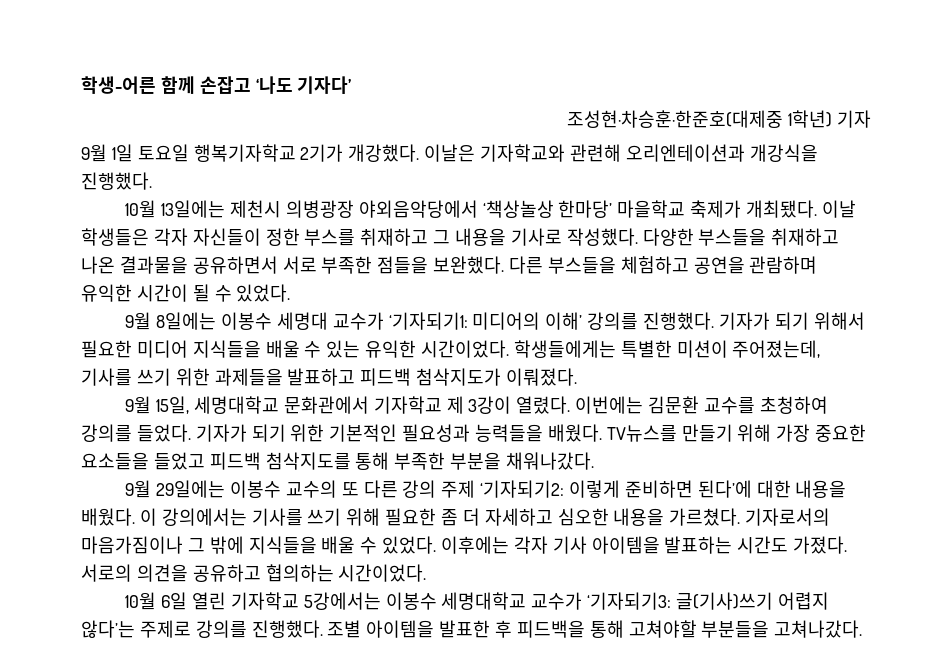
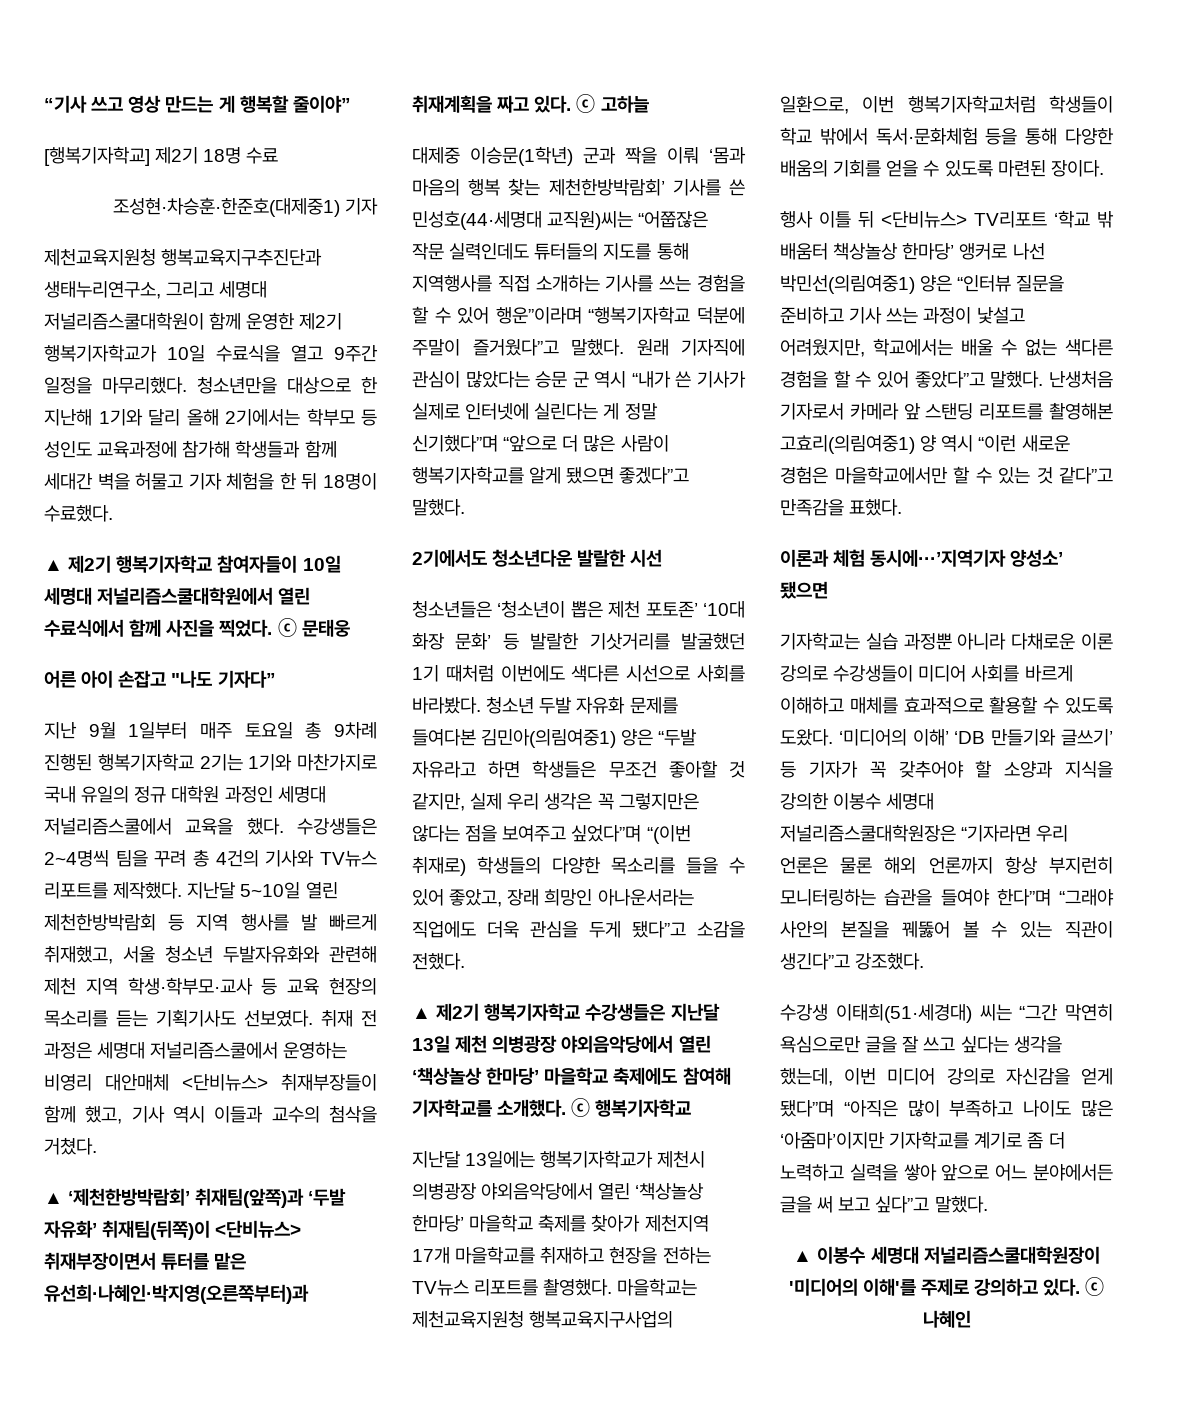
[81,76,352,94] [567,110,871,128] [81,144,818,162] [81,172,152,190] [125,200,226,218] 학생-어른 함께 손잡고 ‘나도 기자다’ // 조성현·차승훈·한준호(대제중 1학년) 기자 // 9월 1일 토요일 행복기자학교 2기가 개강했다. 이날은 기자학교와 관련해 오리엔테이션과 개강식을 진행했다. // 10월 13일에는 -> [44,95,351,113] [44,146,279,166] [112,197,378,217] [44,248,323,266] [44,281,268,299] [44,312,343,330] [44,344,378,362] [44,376,378,394] [44,408,377,426] [44,440,337,458] [44,472,377,490] [44,505,113,522] [44,555,341,573] [44,587,311,605] [44,618,350,637] [44,670,276,688] [44,721,377,739] [44,753,377,771] [44,785,326,803] [44,818,377,835] [44,849,377,867] [44,882,338,899] [44,914,377,931] [44,945,377,964] [44,977,378,995] [44,1009,377,1027] [44,1042,348,1059] [44,1074,377,1091] [44,1105,377,1124] [44,1137,97,1155] [44,1188,347,1208] [44,1220,302,1240] [44,1252,247,1270] [44,1284,309,1304] [412,94,649,113] [412,146,746,166] [412,178,745,196] [412,211,709,230] [412,243,689,260] [412,274,745,292] [412,306,745,324] [412,339,745,356] [412,371,746,388] [412,403,658,420] [412,435,669,452] [412,466,690,484] [412,499,465,516] [412,549,663,567] [412,600,745,618] [412,633,745,650] [412,665,745,682] [412,696,678,714] [412,729,698,748] [412,760,745,778] [412,793,699,811] [412,825,691,844] [412,856,745,876] [412,889,694,907] [412,921,745,938] [412,953,465,970] [412,1003,720,1021] [412,1035,711,1053] [412,1067,731,1085] [412,1098,692,1117] [412,1150,654,1168] “기사 쓰고 영상 만드는 게 행복할 줄이야” // [행복기자학교] 제2기 18명 수료 // 조성현·차승훈·한준호(대제중1) 기자 // 제천교육지원청 행복교육지구추진단과 생태누리연구소, 그리고 세명대 저널리즘스쿨대학원이 함께 운영한 제2기 행복기자학교가 10일 수료식을 열고 9주간 일정을 마무리했다. 청소년만을 대상으로 한 지난해 1기와 달리 올해 2기에서는 학부모 등 성인도 교육과정에 참가해 학생들과 함께 세대간 벽을 허물고 기자 체험을 한 뒤 18명이 수료했다. // ▲ 제2기 행복기자학교 참여자들이 10일 세명대 저널리즘스쿨대학원에서 열린 수료식에서 함께 사진을 찍었다. ⓒ 문태웅 // 어른 아이 손잡고 "나도 기자다” // 지난 9월 1일부터 매주 토요일 총 9차례 진행된 행복기자학교 2기는 1기와 마찬가지로 국내 유일의 정규 대학원 과정인 세명대 저널리즘스쿨에서 교육을 했다. 수강생들은 2~4명씩 팀을 꾸려 총 4건의 기사와 TV뉴스 리포트를 제작했다. 지난달 5~10일 열린 제천한방박람회 등 지역 행사를 발 빠르게 취재했고, 서울 청소년 두발자유화와 관련해 제천 지역 학생·학부모·교사 등 교육 현장의 목소리를 듣는 기획기사도 선보였다. 취재 전 과정은 세명대 저널리즘스쿨에서 운영하는 비영리 대안매체 <단비뉴스> 취재부장들이 함께 했고, 기사 역시 이들과 교수의 첨삭을 거쳤다. // ▲ ‘제천한방박람회’ 취재팀(앞쪽)과 ‘두발 자유화’ 취재팀(뒤쪽)이 <단비뉴스> 취재부장이면서 튜터를 맡은 유선희·나혜인·박지영(오른쪽부터)과 취재계획을 짜고 있다. ⓒ 고하늘 // 대제중 이승문(1학년) 군과 짝을 이뤄 ‘몸과 마음의 행복 찾는 제천한방박람회’ 기사를 쓴 민성호(44·세명대 교직원)씨는 “어쭙잖은 작문 실력인데도 튜터들의 지도를 통해 지역행사를 직접 소개하는 기사를 쓰는 경험을 할 수 있어 행운”이라며 “행복기자학교 덕분에 주말이 즐거웠다”고 말했다. 원래 기자직에 관심이 많았다는 승문 군 역시 “내가 쓴 기사가 실제로 인터넷에 실린다는 게 정말 신기했다”며 “앞으로 더 많은 사람이 행복기자학교를 알게 됐으면 좋겠다”고 말했다. // 2기에서도 청소년다운 발랄한 시선 // 청소년들은 ‘청소년이 뽑은 제천 포토존’ ‘10대 화장 문화’ 등 발랄한 기삿거리를 발굴했던 1기 때처럼 이번에도 색다른 시선으로 사회를 바라봤다. 청소년 두발 자유화 문제를 들여다본 김민아(의림여중1) 양은 “두발 자유라고 하면 학생들은 무조건 좋아할 것 같지만, 실제 우리 생각은 꼭 그렇지만은 않다는 점을 보여주고 싶었다”며 “(이번 취재로) 학생들의 다양한 목소리를 들을 수 있어 좋았고, 장래 희망인 아나운서라는 직업에도 더욱 관심을 두게 됐다”고 소감을 전했다. // ▲ 제2기 행복기자학교 수강생들은 지난달 13일 제천 의병광장 야외음악당에서 열린 ‘책상놀상 한마당’ 마을학교 축제에도 참여해 기자학교를 소개했다. ⓒ 행복기자학교 // 지난달 13일에는 행복기자학교가
[482,200,856,218] [81,228,840,246] [81,256,818,274] [81,284,291,302] [125,312,865,330] [81,340,821,358] [81,368,578,386] [125,396,828,414] [81,424,867,442] [81,452,595,470] [125,480,847,498] [81,508,831,526] [81,536,848,554] [81,564,427,582] [125,592,829,610] [81,620,863,638] ‘책상놀상 한마당’ 마을학교 축제가 개최됐다. 이날 학생들은 각자 자신들이 정한 부스를 취재하고 그 내용을 기사로 작성했다. 다양한 부스들을 취재하고 나온 결과물을 공유하면서 서로 부족한 점들을 보완했다. 다른 부스들을 체험하고 공연을 관람하며 유익한 시간이 될 수 있었다. // 9월 8일에는 이봉수 세명대 교수가 ‘기자되기1: 미디어의 이해’ 강의를 진행했다. 기자가 되기 위해서 필요한 미디어 지식들을 배울 수 있는 유익한 시간이었다. 학생들에게는 특별한 미션이 주어졌는데, 기사를 쓰기 위한 과제들을 발표하고 피드백 첨삭지도가 이뤄졌다. // 9월 15일, 세명대학교 문화관에서 기자학교 제 3강이 열렸다. 이번에는 김문환 교수를 초청하여 강의를 들었다. 기자가 되기 위한 기본적인 필요성과 능력들을 배웠다. TV뉴스를 만들기 위해 가장 중요한 요소들을 들었고 피드백 첨삭지도를 통해 부족한 부분을 채워나갔다. // 9월 29일에는 이봉수 교수의 또 다른 강의 주제 ‘기자되기2: 이렇게 준비하면 된다’에 대한 내용을 배웠다. 이 강의에서는 기사를 쓰기 위해 필요한 좀 더 자세하고 심오한 내용을 가르쳤다. 기자로서의 마음가짐이나 그 밖에 지식들을 배울 수 있었다. 이후에는 각자 기사 아이템을 발표하는 시간도 가졌다. 서로의 의견을 공유하고 협의하는 시간이었다. // 10월 6일 열린 기자학교 5강에서는 이봉수 세명대학교 교수가 ‘기자되기3: 글(기사)쓰기 어렵지 않다’는 주제로 강의를 진행했다. 조별 아이템을 발표한 후 피드백을 통해 고쳐야할 부분들을 고쳐나갔다. -> [598,1183,705,1200] [412,1214,709,1232] [412,1246,711,1264] [412,1278,698,1296] [412,1310,674,1328] [780,95,1113,114] [780,127,1114,145] [780,160,1104,177] [780,210,1114,228] [780,243,1045,260] [780,275,1065,294] [780,307,1025,324] [780,338,1113,357] [780,370,1113,388] [780,402,1113,420] [780,435,1070,454] [780,466,1113,484] [780,499,903,516] [780,549,1064,567] [780,581,828,599] [780,632,1113,650] [780,665,1073,682] [780,696,1113,714] [780,729,1113,746] [780,760,1113,778] [780,793,935,810] [780,824,1069,842] [780,856,1113,874] [780,889,1114,906] [780,921,1113,938] [780,953,925,970] [780,1004,1113,1023] [780,1036,1062,1053] [780,1068,1113,1086] [780,1100,1113,1117] [780,1131,1065,1149] [780,1164,1113,1181] [780,1196,988,1213] [793,1246,1100,1264] [788,1277,1105,1296] [922,1310,971,1328] 열린 ‘책상놀상 한마당’ 마을학교 축제를 찾아가 제천지역 17개 마을학교를 취재하고 현장을 전하는 TV뉴스 리포트를 촬영했다. 마을학교는 제천교육지원청 행복교육지구사업의 일환으로, 이번 행복기자학교처럼 학생들이 학교 밖에서 독서·문화체험 등을 통해 다양한 배움의 기회를 얻을 수 있도록 마련된 장이다. // 행사 이틀 뒤 <단비뉴스> TV리포트 ‘학교 밖 배움터 책상놀상 한마당’ 앵커로 나선 박민선(의림여중1) 양은 “인터뷰 질문을 준비하고 기사 쓰는 과정이 낯설고 어려웠지만, 학교에서는 배울 수 없는 색다른 경험을 할 수 있어 좋았다”고 말했다. 난생처음 기자로서 카메라 앞 스탠딩 리포트를 촬영해본 고효리(의림여중1) 양 역시 “이런 새로운 경험은 마을학교에서만 할 수 있는 것 같다”고 만족감을 표했다. // 이론과 체험 동시에···’지역기자 양성소’ 됐으면 // 기자학교는 실습 과정뿐 아니라 다채로운 이론 강의로 수강생들이 미디어 사회를 바르게 이해하고 매체를 효과적으로 활용할 수 있도록 도왔다. ‘미디어의 이해’ ‘DB 만들기와 글쓰기’ 등 기자가 꼭 갖추어야 할 소양과 지식을 강의한 이봉수 세명대 저널리즘스쿨대학원장은 “기자라면 우리 언론은 물론 해외 언론까지 항상 부지런히 모니터링하는 습관을 들여야 한다”며 “그래야 사안의 본질을 꿰뚫어 볼 수 있는 직관이 생긴다”고 강조했다. // 수강생 이태희(51·세경대) 씨는 “그간 막연히 욕심으로만 글을 잘 쓰고 싶다는 생각을 했는데, 이번 미디어 강의로 자신감을 얻게 됐다”며 “아직은 많이 부족하고 나이도 많은 ‘아줌마’이지만 기자학교를 계기로 좀 더 노력하고 실력을 쌓아 앞으로 어느 분야에서든 글을 써 보고 싶다”고 말했다. // ▲ 이봉수 세명대 저널리즘스쿨대학원장이 '미디어의 이해'를 주제로 강의하고 있다. ⓒ 나혜인

